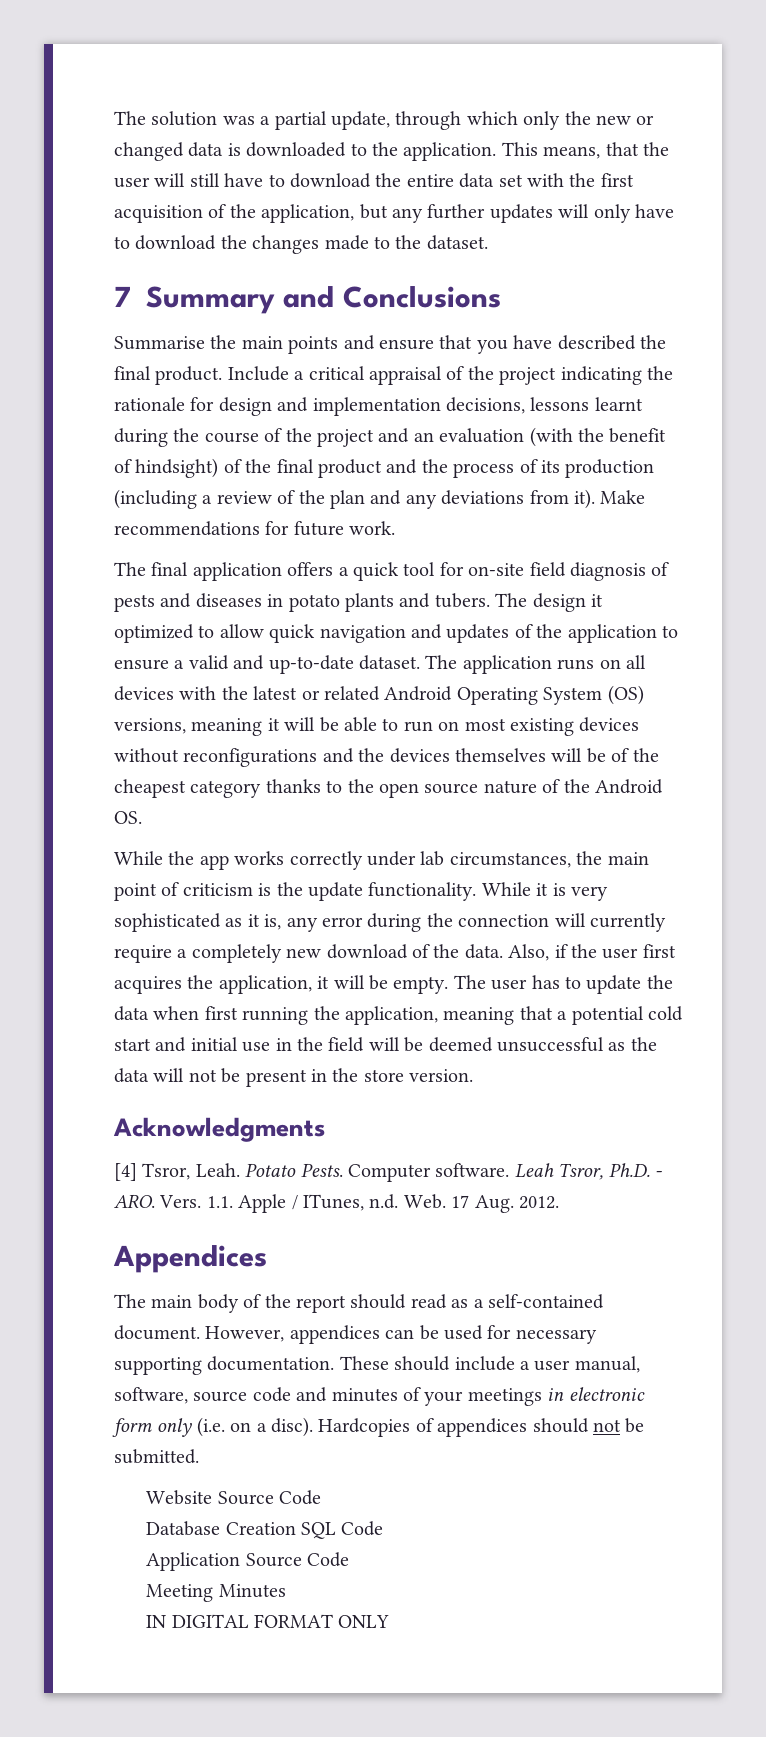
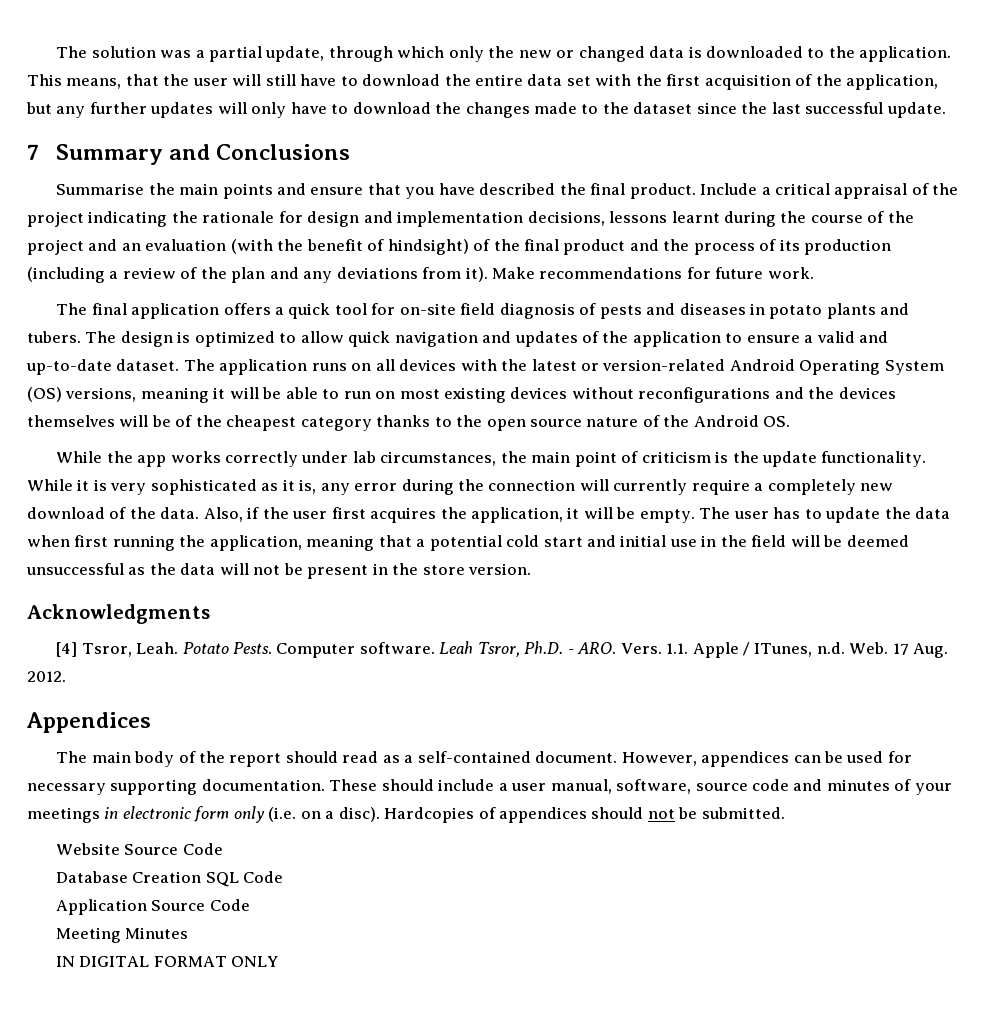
[426,235,488,250] dataset. -> [633,102,946,118] dataset since the last successful update.
[590,594,603,607] it -> [177,331,191,343] is
[324,686,380,701] related -> [602,359,726,371] version-related

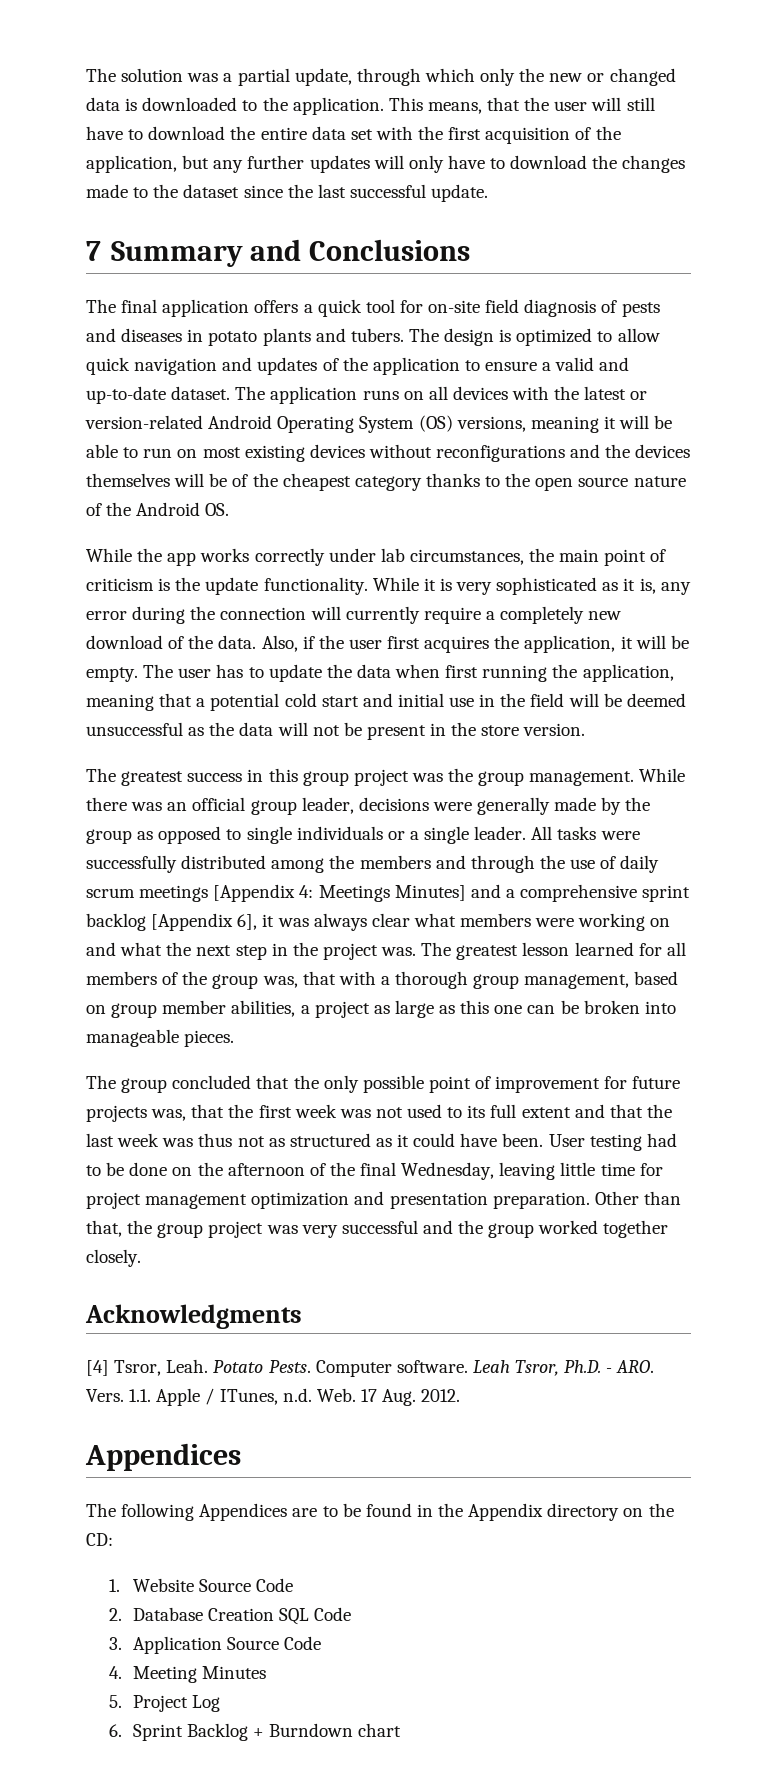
[56,183,959,199] [27,211,914,227] [27,239,892,255] [27,267,814,283] // Summarise the main points and ensure that you have described the final product. Include a critical appraisal of the project indicating the rationale for design and implementation decisions, lessons learnt during the course of the project and an evaluation (with the benefit of hindsight) of the final product and the process of its production (including a review of the plan and any deviations from it). Make recommendations for future work. -> (471, 250) none
(532, 569) none -> [86,768,686,786] [86,797,651,815] [86,826,640,844] [86,855,660,873] [86,884,691,902] [86,913,671,931] [86,942,686,960] [86,971,679,989] [86,1000,676,1018] [86,1029,235,1047] [86,1075,681,1093] [86,1104,672,1122] [86,1133,677,1151] [86,1162,663,1180] [86,1191,681,1209] [86,1220,669,1238] [86,1249,141,1267] // The greatest success in this group project was the group management. While there was an official group leader, decisions were generally made by the group as opposed to single individuals or a single leader. All tasks were successfully distributed among the members and through the use of daily scrum meetings [Appendix 4: Meetings Minutes] and a comprehensive sprint backlog [Appendix 6], it was always clear what members were working on and what the next step in the project was. The greatest lesson learned for all members of the group was, that with a thorough group management, based on group member abilities, a project as large as this one can be broken into manageable pieces. // The group concluded that the only possible point of improvement for future projects was, that the first week was not used to its full extent and that the last week was thus not as structured as it could have been. User testing had to be done on the afternoon of the final Wednesday, leaving little time for project management optimization and presentation preparation. Other than that, the group project was very successful and the group worked together closely.
[91,751,912,767] [27,779,952,795] [27,806,785,823] main body of the report should read as a self-contained document. However, appendices can be used for necessary supporting documentation. These should include a user manual, software, source code and minutes of your meetings in electronic form only (i.e. on a disc). Hardcopies of appendices should not be submitted. // -> [121,1503,674,1521] [86,1533,113,1546] [109,1579,121,1592] following Appendices are to be found in the Appendix directory on the CD: // 1.
(223, 849) none -> [109,1608,123,1621] 2.
(284, 877) none -> [109,1637,123,1650] 3.
(250, 905) none -> [109,1666,123,1679] 4.
[55,956,279,967] IN DIGITAL FORMAT ONLY -> [109,1695,220,1712] [109,1723,402,1741] 5. Project Log // 6. Sprint Backlog + Burndown chart

